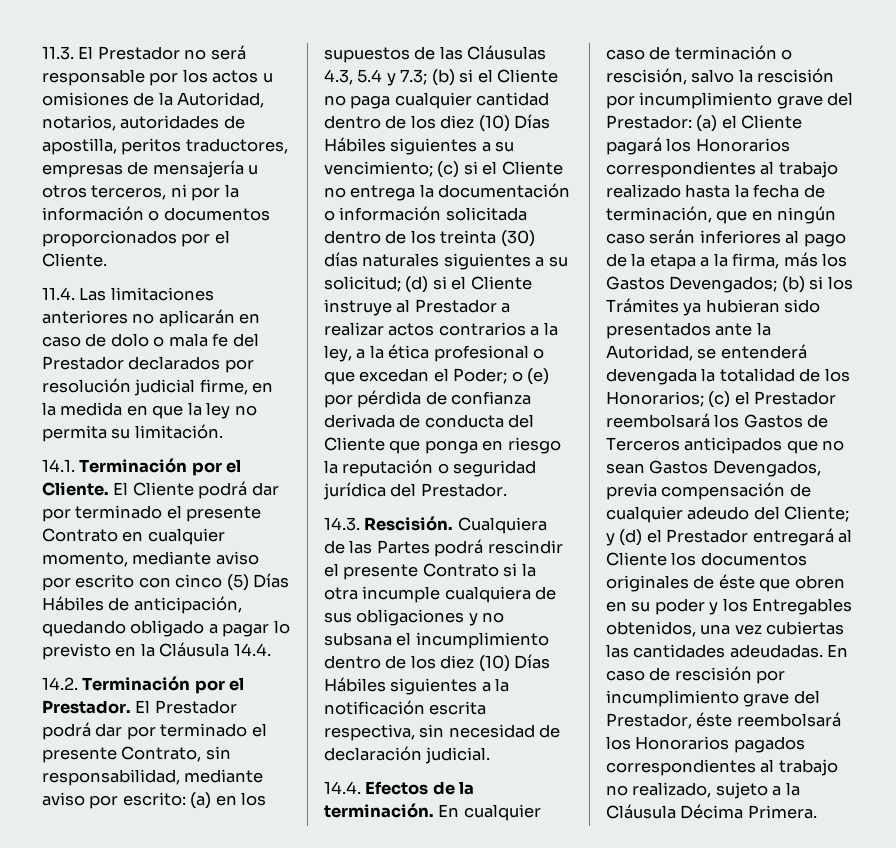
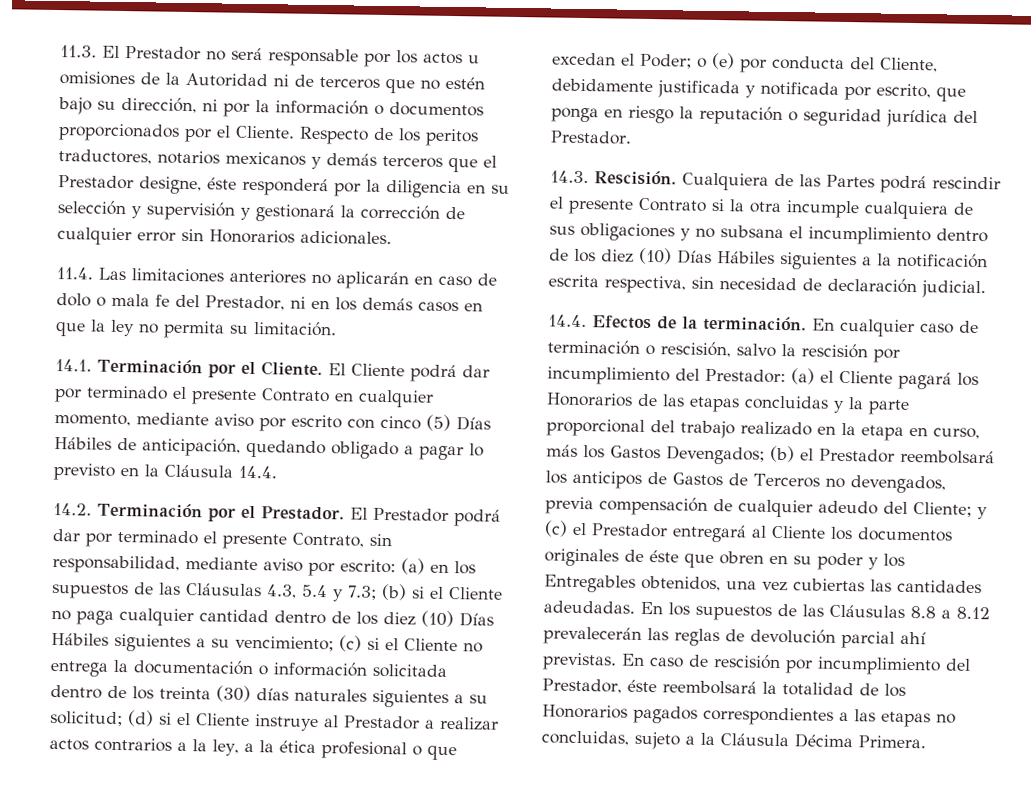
[177,92,265,108] [42,115,245,131] [42,138,288,155] [42,160,259,178] [42,185,167,200] Autoridad, notarios, autoridades de apostilla, peritos traductores, empresas de mensajería u otros terceros, -> [185,72,485,94] [58,96,197,115] Autoridad ni de terceros que no estén bajo su dirección,
(107, 260) none -> [299,126,479,147] [58,149,497,173] [58,175,510,199] [57,200,465,223] [57,227,392,246] Respecto de los peritos traductores, notarios mexicanos y demás terceros que el Prestador designe, éste responderá por la diligencia en su selección y supervisión y gestionará la corrección de cualquier error sin Honorarios adicionales.
[42,356,254,373] [42,378,274,396] [42,402,123,416] Prestador declarados por resolución judicial firme, en la medida -> [205,295,459,313] Prestador, ni en los demás casos
[357,390,532,408] [324,414,535,428] [324,437,385,451] pérdida de confianza derivada de conducta del Cliente -> [772,55,938,73] [551,78,931,101] conducta del Cliente, debidamente justificada y notificada por escrito,
[776,95,823,109] grave -> (670, 376) none
[606,161,838,178] [606,184,825,198] [606,206,837,224] [606,229,846,247] [606,253,780,270] correspondientes al trabajo realizado hasta la fecha de terminación, que en ningún caso serán inferiores al pago de la etapa a la firma, -> [637,393,910,415] [546,418,980,441] de las etapas concluidas y la parte proporcional del trabajo realizado en la etapa en curso,
[809,276,853,290] [606,298,821,316] [606,322,771,339] [606,344,807,361] [606,368,850,385] [606,391,731,408] si los Trámites ya hubieran sido presentados ante la Autoridad, se entenderá devengada la totalidad de los Honorarios; (c) -> (795, 454) none
(740, 421) none -> [572,470,667,489] anticipos de
[684,437,845,454] [606,460,821,477] anticipados que no sean Gastos Devengados, -> [824,475,946,494] no devengados,
[619,529,643,546] (d) -> [544,520,568,537] (c)
(849, 650) none -> [668,602,990,621] [543,626,926,649] [542,652,645,671] los supuestos de las Cláusulas 8.8 a 8.12 prevalecerán las reglas de devolución parcial ahí previstas. En
[743,693,790,707] grave -> (941, 666) none
(841, 719) none -> [762,681,879,697] la totalidad de
[760,759,838,776] [606,782,712,798] al trabajo no realizado, -> [839,709,956,728] [541,730,629,746] a las etapas no concluidas,

